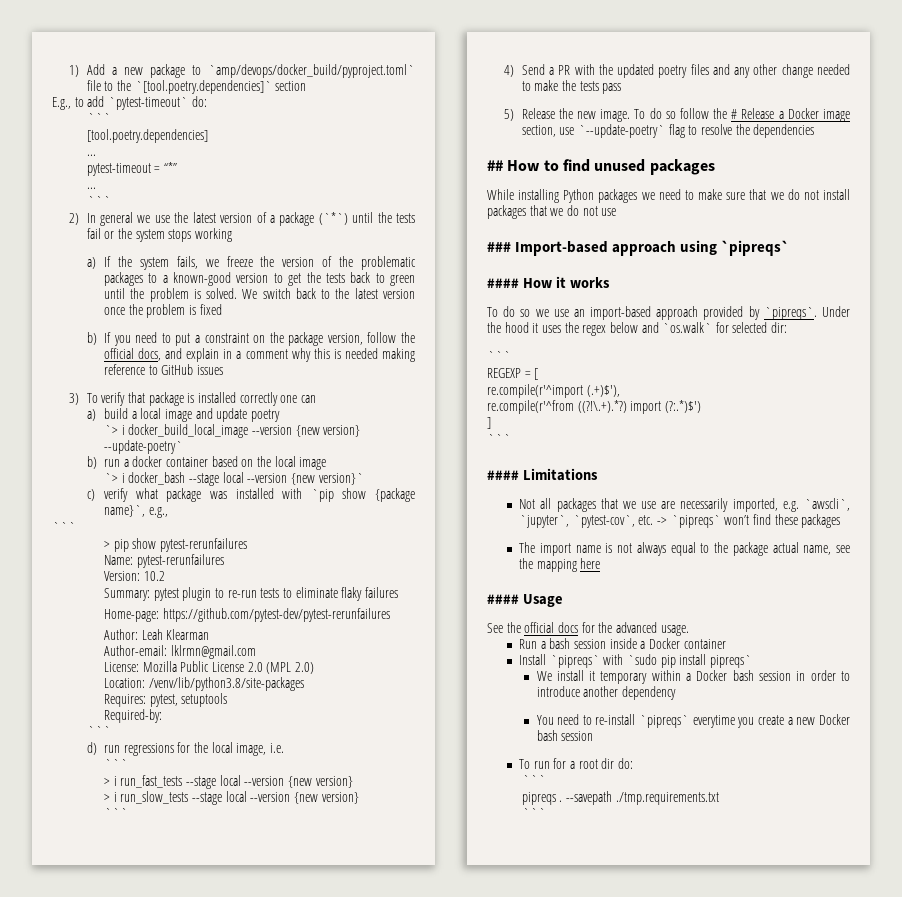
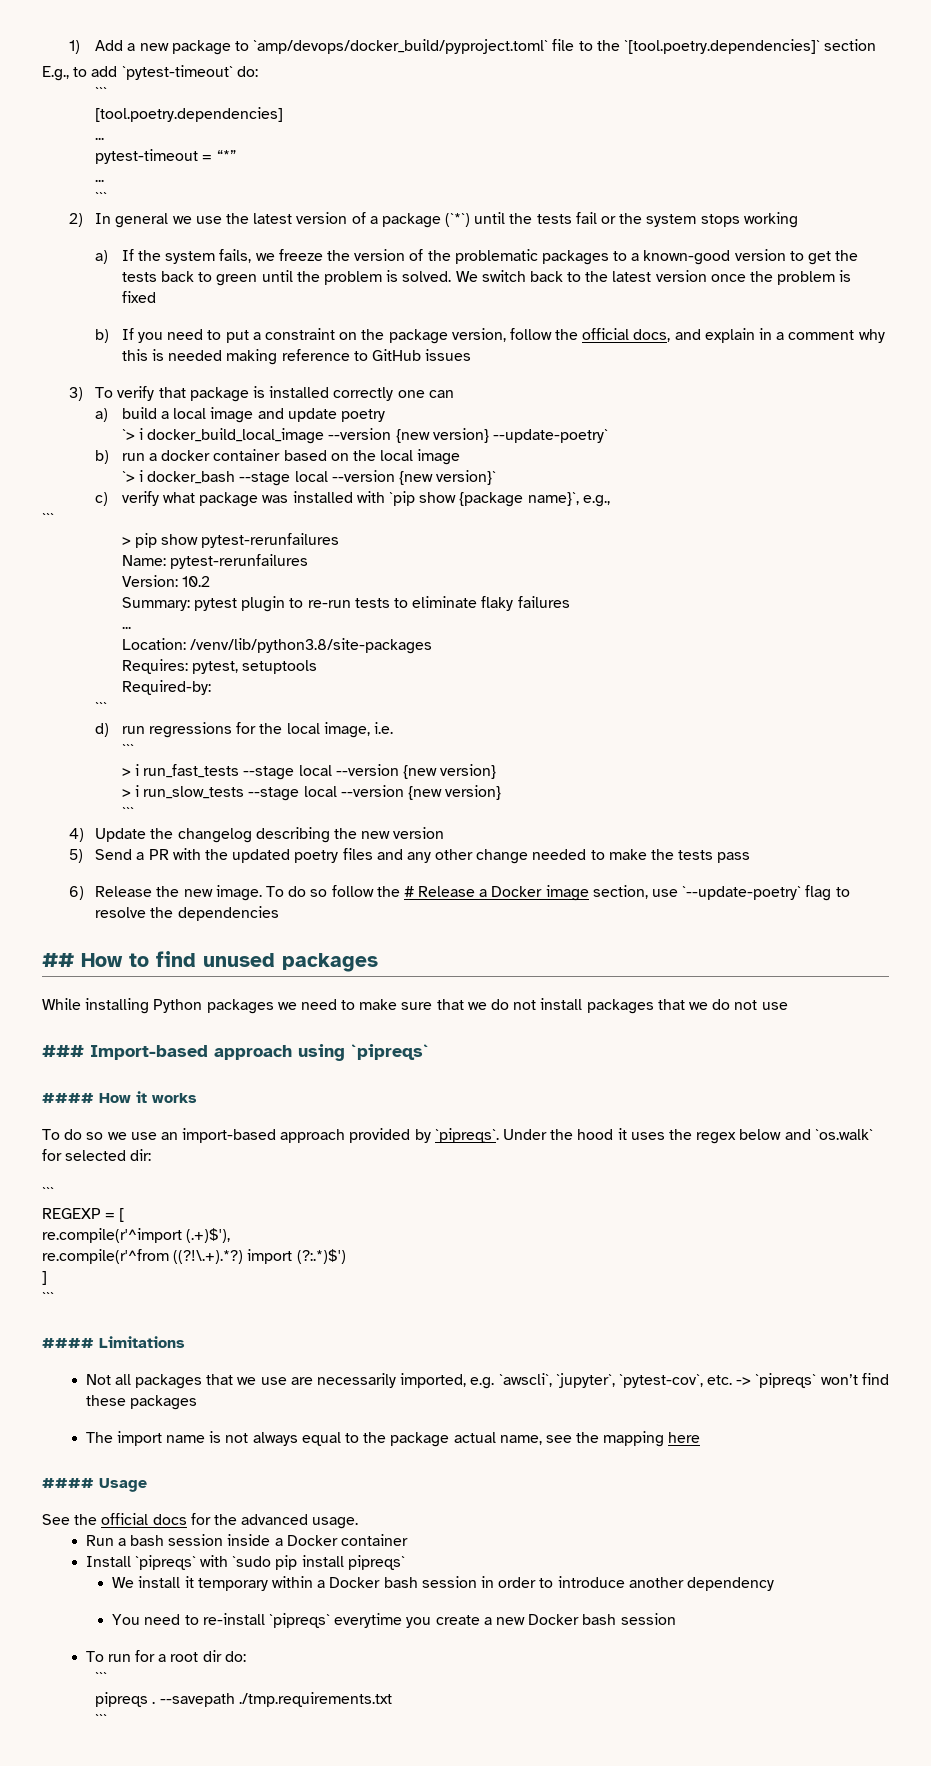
[103,608,390,622] [103,629,210,640] [103,645,256,659] [103,661,314,674] Home-page: https://github.com/pytest-dev/pytest-rerunfailures // Author: Leah Klearman // Author-email: lklrmn@gmail.com // License: Mozilla Public License 2.0 (MPL 2.0) -> [121,626,131,629] ...
(515, 71) none -> [95,827,445,843] [68,849,83,863] Update the changelog describing the new version // 5)
[504,109,515,121] 5) -> [68,886,84,900] 6)

